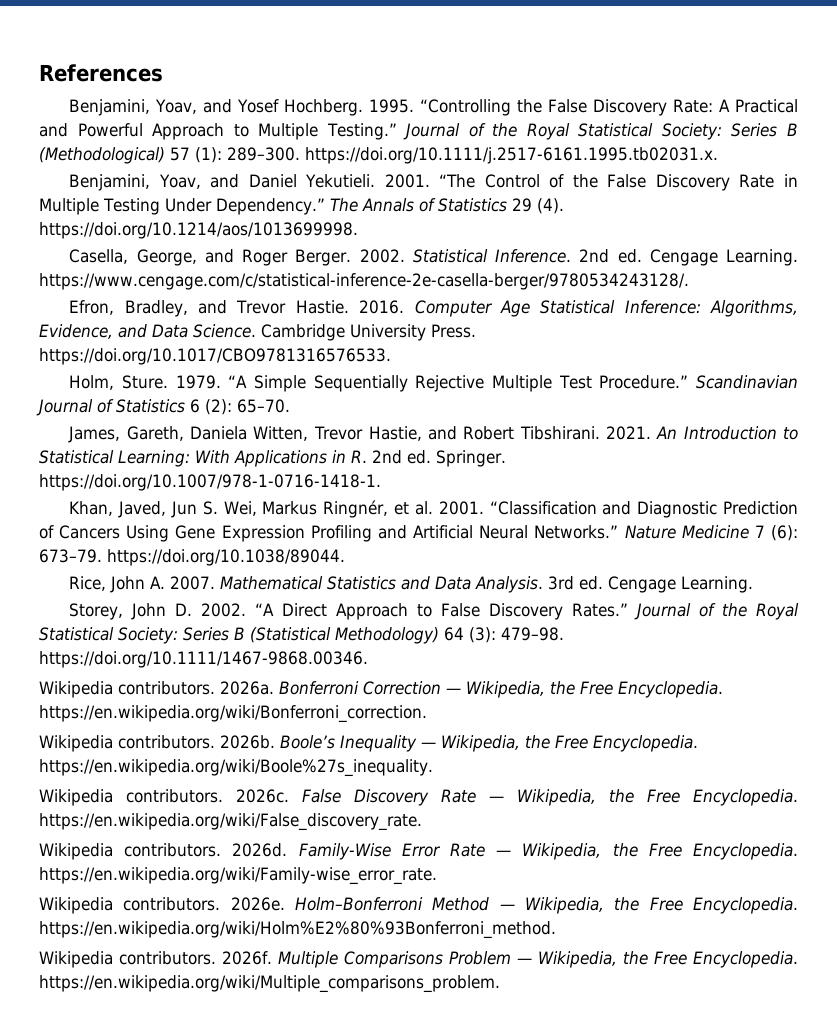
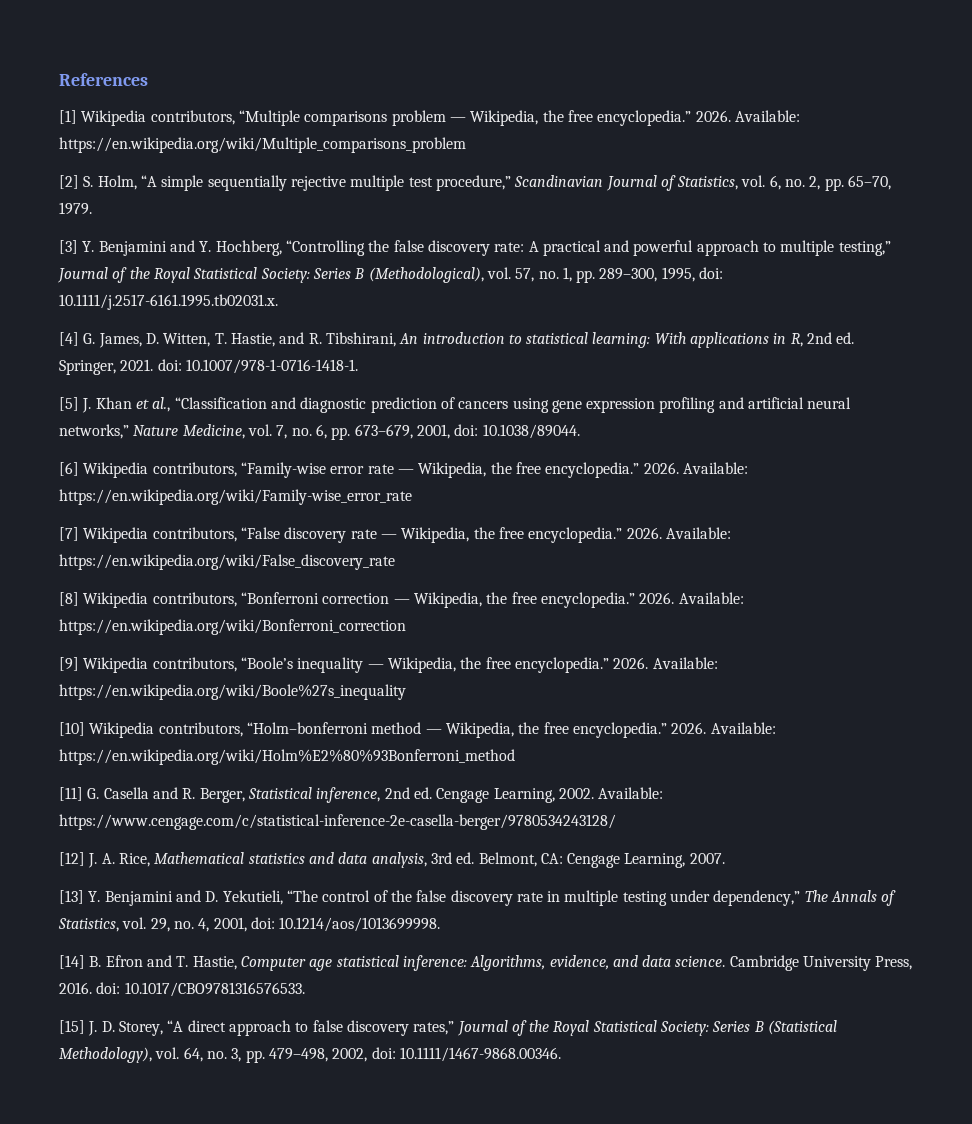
[69,99,798,116] [39,123,798,140] [39,147,718,164] [69,174,798,191] [39,198,564,215] [39,222,358,239] [69,249,798,266] [39,273,689,290] [69,300,798,317] [39,324,476,341] [39,348,391,365] [69,375,798,392] [36,399,290,416] [68,426,798,443] [39,450,506,467] [39,474,381,491] [69,500,798,518] [39,525,798,542] [39,549,345,566] [69,576,754,593] [69,603,629,620] Benjamini, Yoav, and Yosef Hochberg. 1995. “Controlling the False Discovery Rate: A Practical and Powerful Approach to Multiple Testing.” Journal of the Royal Statistical Society: Series B (Methodological) 57 (1): 289–300. https://doi.org/10.1111/j.2517-6161.1995.tb02031.x. // Benjamini, Yoav, and Daniel Yekutieli. 2001. “The Control of the False Discovery Rate in Multiple Testing Under Dependency.” The Annals of Statistics 29 (4). https://doi.org/10.1214/aos/1013699998. // Casella, George, and Roger Berger. 2002. Statistical Inference. 2nd ed. Cengage Learning. https://www.cengage.com/c/statistical-inference-2e-casella-berger/9780534243128/. // Efron, Bradley, and Trevor Hastie. 2016. Computer Age Statistical Inference: Algorithms, Evidence, and Data Science. Cambridge University Press. https://doi.org/10.1017/CBO9781316576533. // Holm, Sture. 1979. “A Simple Sequentially Rejective Multiple Test Procedure.” Scandinavian Journal of Statistics 6 (2): 65–70. // James, Gareth, Daniela Witten, Trevor Hastie, and Robert Tibshirani. 2021. An Introduction to Statistical Learning: With Applications in R. 2nd ed. Springer. https://doi.org/10.1007/978-1-0716-1418-1. // Khan, Javed, Jun S. Wei, Markus Ringnér, et al. 2001. “Classification and Diagnostic Prediction of Cancers Using Gene Expression Profiling and Artificial Neural Networks.” Nature Medicine 7 (6): 673–79. https://doi.org/10.1038/89044. // Rice, John A. 2007. Mathematical Statistics and Data Analysis. 3rd ed. Cengage Learning. // Storey, John D. 2002. “A Direct Approach to False Discovery Rates.” -> [59,110,800,126] [59,137,466,153] [59,175,892,191] [59,202,92,215] [59,240,891,256] [57,267,724,283] [59,294,278,310] [59,332,855,348] [59,359,358,375] [59,397,852,413] [59,424,580,440] [59,462,748,478] [59,489,412,505] [59,527,731,543] [59,554,395,570] [59,592,744,608] [59,619,406,635] [59,657,718,673] [59,684,406,700] [59,722,776,738] [59,749,515,765] [59,787,664,803] [59,814,616,830] [59,852,725,868] [59,890,897,906] [58,917,441,932] [59,955,913,971] [59,982,305,997] [59,1020,455,1036] [1] Wikipedia contributors, “Multiple comparisons problem — Wikipedia, the free encyclopedia.” 2026. Available: https://en.wikipedia.org/wiki/Multiple_comparisons_problem // [2] S. Holm, “A simple sequentially rejective multiple test procedure,” Scandinavian Journal of Statistics, vol. 6, no. 2, pp. 65–70, 1979. // [3] Y. Benjamini and Y. Hochberg, “Controlling the false discovery rate: A practical and powerful approach to multiple testing,” Journal of the Royal Statistical Society: Series B (Methodological), vol. 57, no. 1, pp. 289–300, 1995, doi: 10.1111/j.2517-6161.1995.tb02031.x. // [4] G. James, D. Witten, T. Hastie, and R. Tibshirani, An introduction to statistical learning: With applications in R, 2nd ed. Springer, 2021. doi: 10.1007/978-1-0716-1418-1. // [5] J. Khan et al., “Classification and diagnostic prediction of cancers using gene expression profiling and artificial neural networks,” Nature Medicine, vol. 7, no. 6, pp. 673–679, 2001, doi: 10.1038/89044. // [6] Wikipedia contributors, “Family-wise error rate — Wikipedia, the free encyclopedia.” 2026. Available: https://en.wikipedia.org/wiki/Family-wise_error_rate // [7] Wikipedia contributors, “False discovery rate — Wikipedia, the free encyclopedia.” 2026. Available: https://en.wikipedia.org/wiki/False_discovery_rate // [8] Wikipedia contributors, “Bonferroni correction — Wikipedia, the free encyclopedia.” 2026. Available: https://en.wikipedia.org/wiki/Bonferroni_correction // [9] Wikipedia contributors, “Boole’s inequality — Wikipedia, the free encyclopedia.” 2026. Available: https://en.wikipedia.org/wiki/Boole%27s_inequality // [10] Wikipedia contributors, “Holm–bonferroni method — Wikipedia, the free encyclopedia.” 2026. Available: https://en.wikipedia.org/wiki/Holm%E2%80%93Bonferroni_method // [11] G. Casella and R. Berger, Statistical inference, 2nd ed. Cengage Learning, 2002. Available: https://www.cengage.com/c/statistical-inference-2e-casella-berger/9780534243128/ // [12] J. A. Rice, Mathematical statistics and data analysis, 3rd ed. Belmont, CA: Cengage Learning, 2007. // [13] Y. Benjamini and D. Yekutieli, “The control of the false discovery rate in multiple testing under dependency,” The Annals of Statistics, vol. 29, no. 4, 2001, doi: 10.1214/aos/1013699998. // [14] B. Efron and T. Hastie, Computer age statistical inference: Algorithms, evidence, and data science. Cambridge University Press, 2016. doi: 10.1017/CBO9781316576533. // [15] J. D. Storey, “A direct approach to false discovery rates,”
[335,627,564,644] [39,651,368,668] [39,681,723,698] [39,705,427,723] [39,735,698,752] [39,759,433,777] [39,789,798,806] [39,813,422,831] [39,843,798,860] [39,867,437,885] [39,897,799,914] [39,921,556,939] [39,951,798,968] [39,975,500,993] Methodology) 64 (3): 479–98. https://doi.org/10.1111/1467-9868.00346. // Wikipedia contributors. 2026a. Bonferroni Correction — Wikipedia, the Free Encyclopedia. https://en.wikipedia.org/wiki/Bonferroni_correction. // Wikipedia contributors. 2026b. Boole’s Inequality — Wikipedia, the Free Encyclopedia. https://en.wikipedia.org/wiki/Boole%27s_inequality. // Wikipedia contributors. 2026c. False Discovery Rate — Wikipedia, the Free Encyclopedia. https://en.wikipedia.org/wiki/False_discovery_rate. // Wikipedia contributors. 2026d. Family-Wise Error Rate — Wikipedia, the Free Encyclopedia. https://en.wikipedia.org/wiki/Family-wise_error_rate. // Wikipedia contributors. 2026e. Holm–Bonferroni Method — Wikipedia, the Free Encyclopedia. https://en.wikipedia.org/wiki/Holm%E2%80%93Bonferroni_method. // Wikipedia contributors. 2026f. Multiple Comparisons Problem — Wikipedia, the Free Encyclopedia. https://en.wikipedia.org/wiki/Multiple_comparisons_problem. -> [59,1047,561,1063] Methodology), vol. 64, no. 3, pp. 479–498, 2002, doi: 10.1111/1467-9868.00346.

